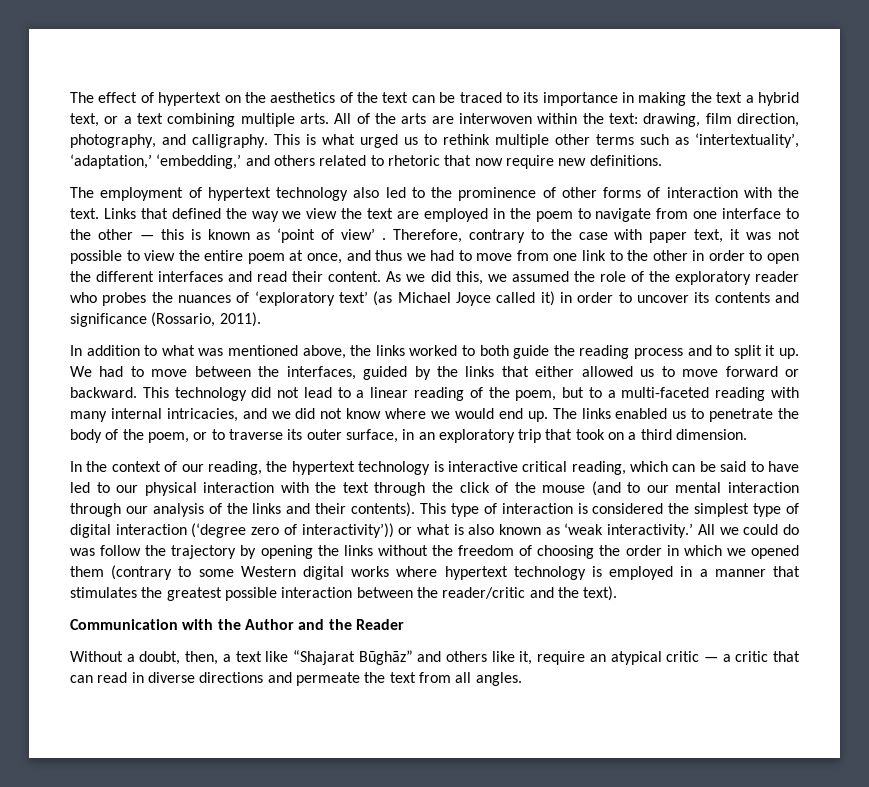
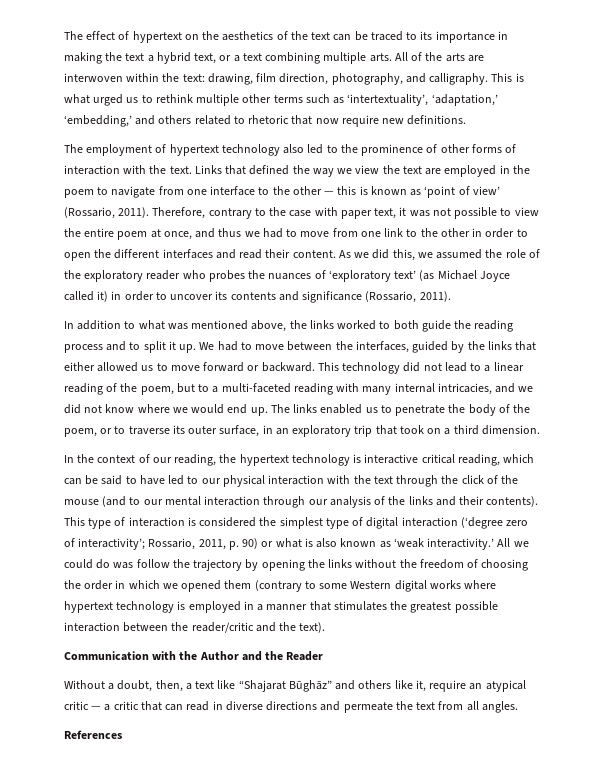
[382,238,387,240] . -> [64,207,150,219] (Rossario, 2011).
[301,523,394,538] interactivity’)) -> [78,538,259,550] interactivity’; Rossario, 2011, p. 90)
(522, 679) none -> [64,730,122,739] // References

